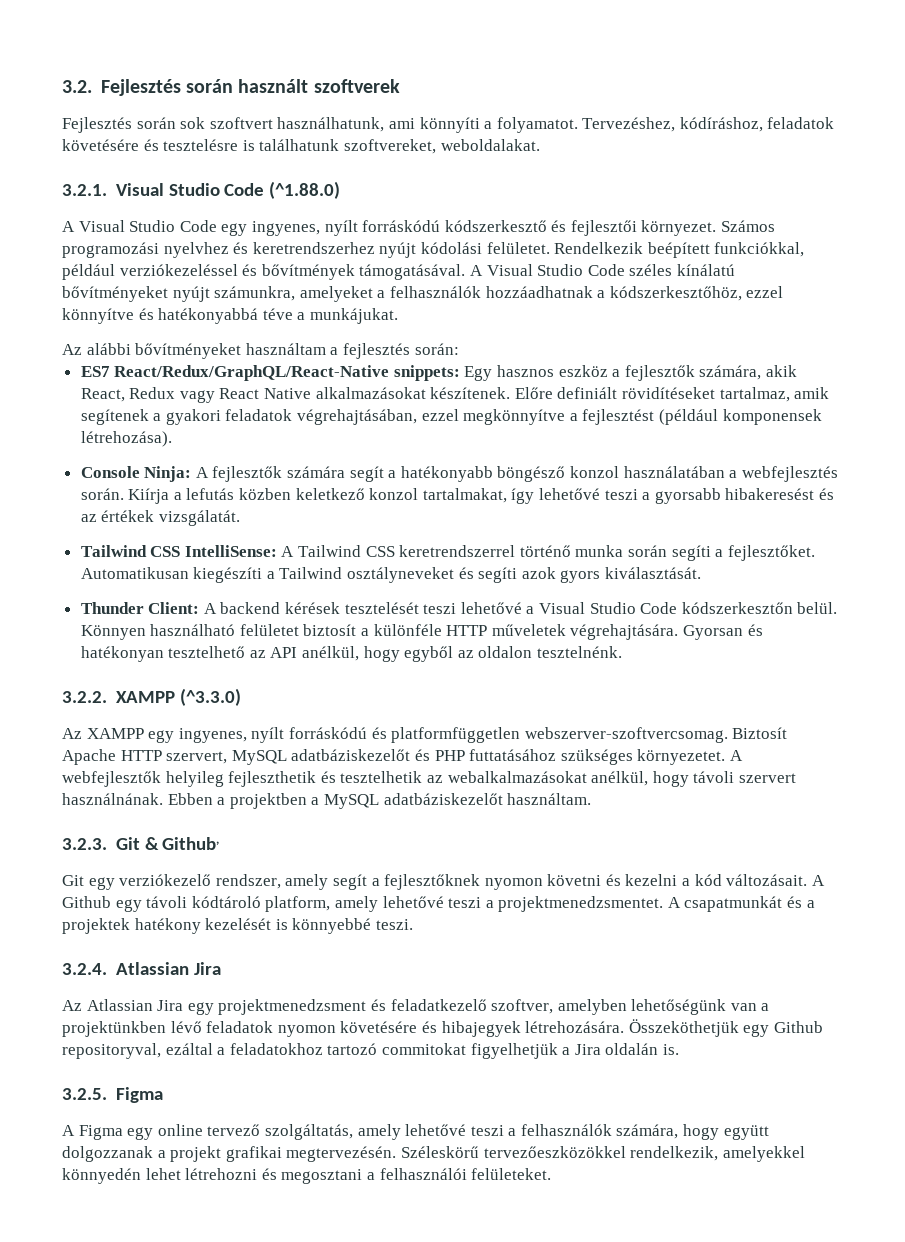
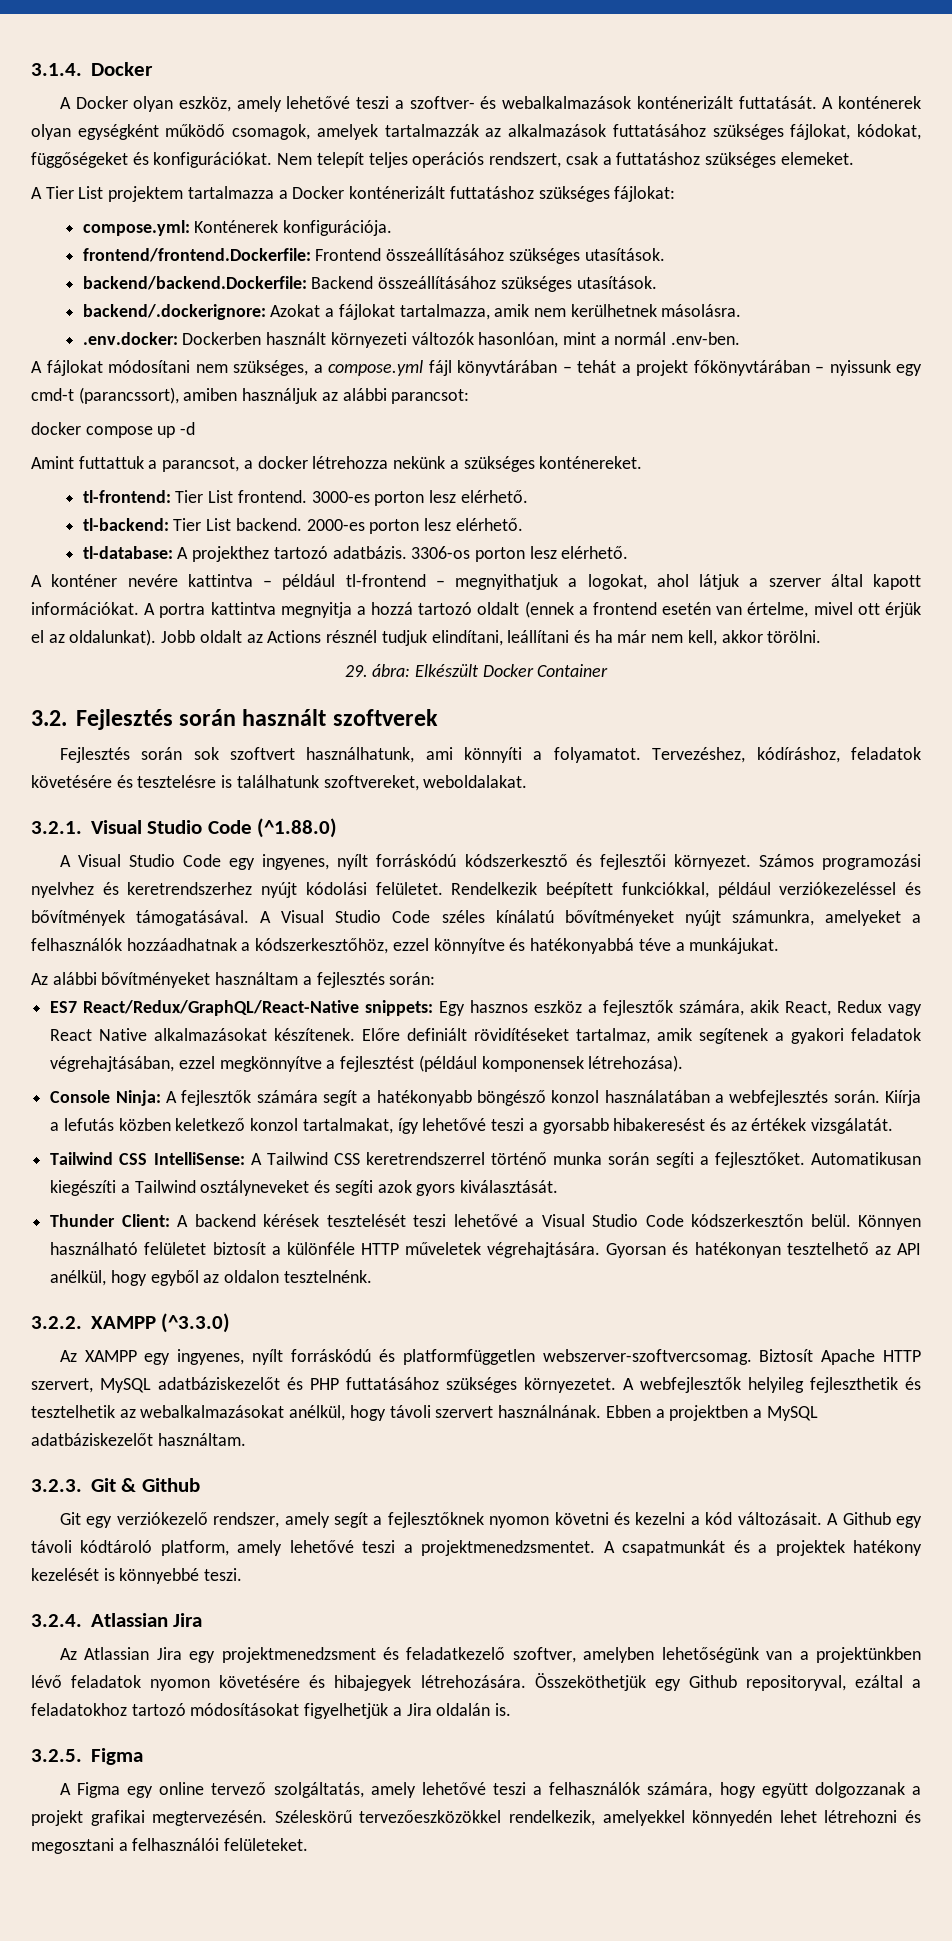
(62, 86) none -> [31,62,153,76] [59,96,922,112] [31,124,922,140] [31,152,854,168] [31,186,676,202] [82,220,393,236] [82,248,665,264] [82,276,657,292] [82,304,742,320] [82,332,741,348] [31,360,922,376] [31,387,470,404] [31,422,196,438] [31,456,643,472] [82,490,528,506] [82,518,523,534] [82,546,629,562] [31,574,921,590] [31,601,921,618] [31,629,822,646] [344,664,609,677] 3.1.4. Docker // A Docker olyan eszköz, amely lehetővé teszi a szoftver- és webalkalmazások konténerizált futtatását. A konténerek olyan egységként működő csomagok, amelyek tartalmazzák az alkalmazások futtatásához szükséges fájlokat, kódokat, függőségeket és konfigurációkat. Nem telepít teljes operációs rendszert, csak a futtatáshoz szükséges elemeket. // A Tier List projektem tartalmazza a Docker konténerizált futtatáshoz szükséges fájlokat: // compose.yml: Konténerek konfigurációja. // frontend/frontend.Dockerfile: Frontend összeállításához szükséges utasítások. // backend/backend.Dockerfile: Backend összeállításához szükséges utasítások. // backend/.dockerignore: Azokat a fájlokat tartalmazza, amik nem kerülhetnek másolásra. // .env.docker: Dockerben használt környezeti változók hasonlóan, mint a normál .env-ben. // A fájlokat módosítani nem szükséges, a compose.yml fájl könyvtárában – tehát a projekt főkönyvtárában – nyissunk egy cmd-t (parancssort), amiben használjuk az alábbi parancsot: // docker compose up -d // Amint futtattuk a parancsot, a docker létrehozza nekünk a szükséges konténereket. // tl-frontend: Tier List frontend. 3000-es porton lesz elérhető. // tl-backend: Tier List backend. 2000-es porton lesz elérhető. // tl-database: A projekthez tartozó adatbázis. 3306-os porton lesz elérhető. // A konténer nevére kattintva – például tl-frontend – megnyithatjuk a logokat, ahol látjuk a szerver által kapott információkat. A portra kattintva megnyitja a hozzá tartozó oldalt (ennek a frontend esetén van értelme, mivel ott érjük el az oldalunkat). Jobb oldalt az Actions résznél tudjuk elindítani, leállítani és ha már nem kell, akkor törölni. // 29. ábra: Elkészült Docker Container //
[162,837,220,850] Github, -> [141,1478,200,1492] Github
[381,1043,466,1055] commitokat -> [190,1703,300,1716] módosításokat

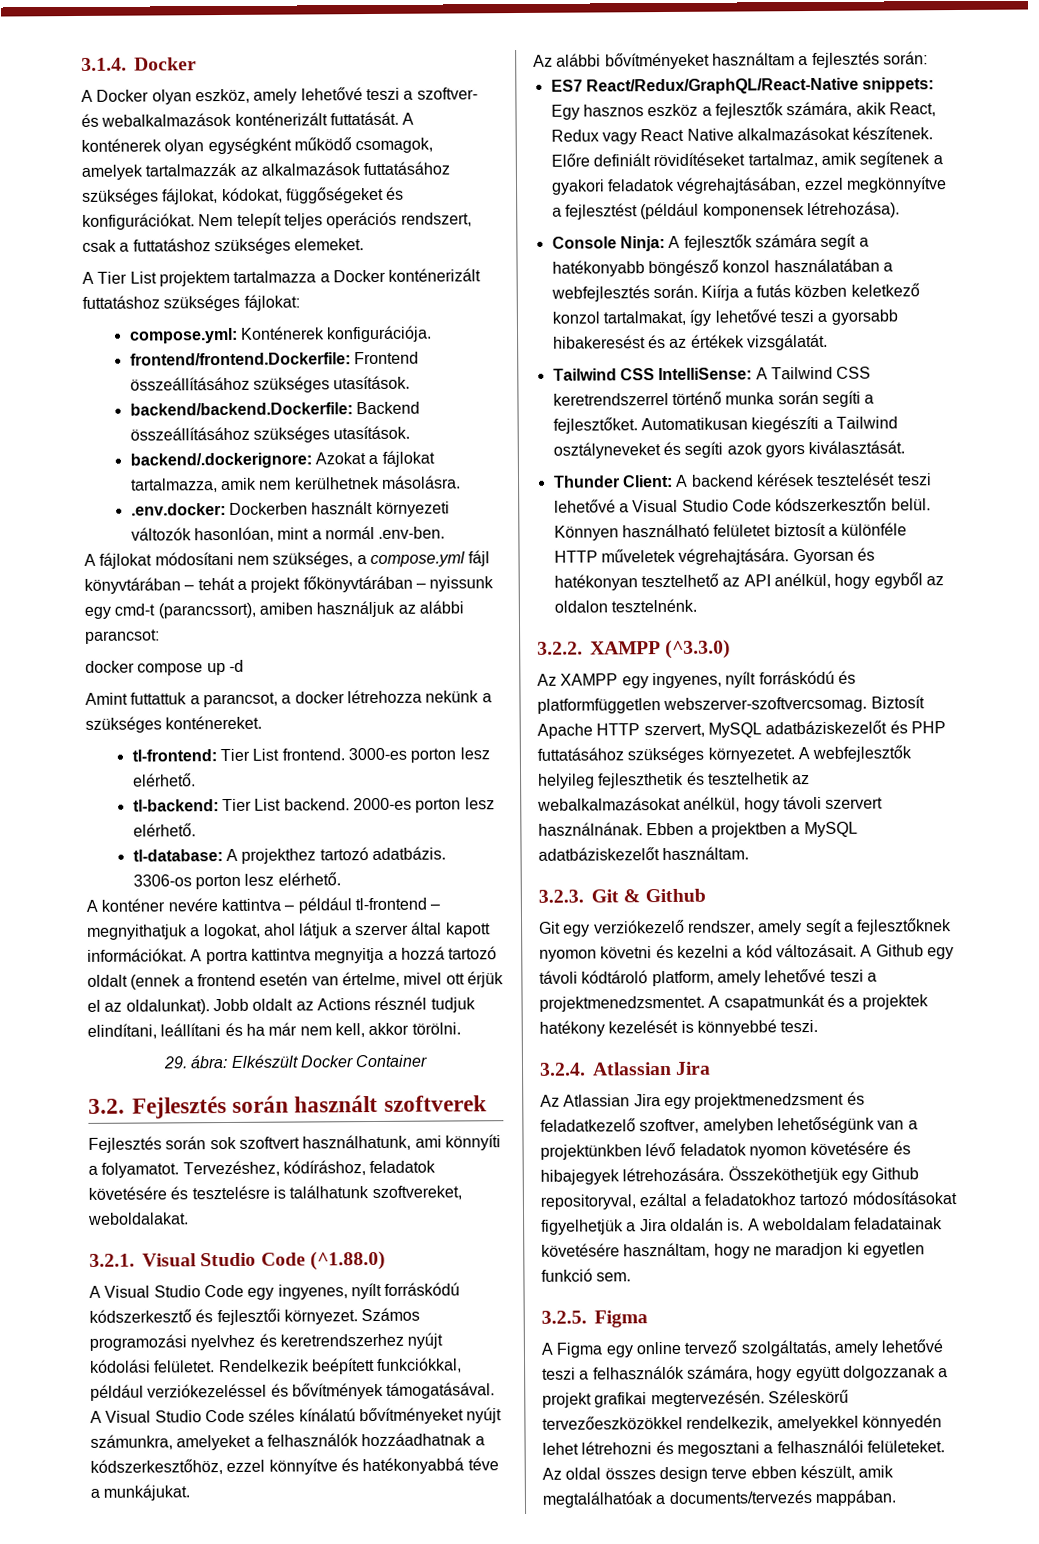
[63,1118,114,1131] lefutás -> [755,284,791,298] futás
(512, 1709) none -> [747,1217,944,1231] [541,1242,925,1259] [541,1268,632,1282] A weboldalam feladatainak követésére használtam, hogy ne maradjon ki egyetlen funkció sem.
(309, 1844) none -> [542,1464,895,1483] [542,1489,897,1508] Az oldal összes design terve ebben készült, amik megtalálhatóak a documents/tervezés mappában.

